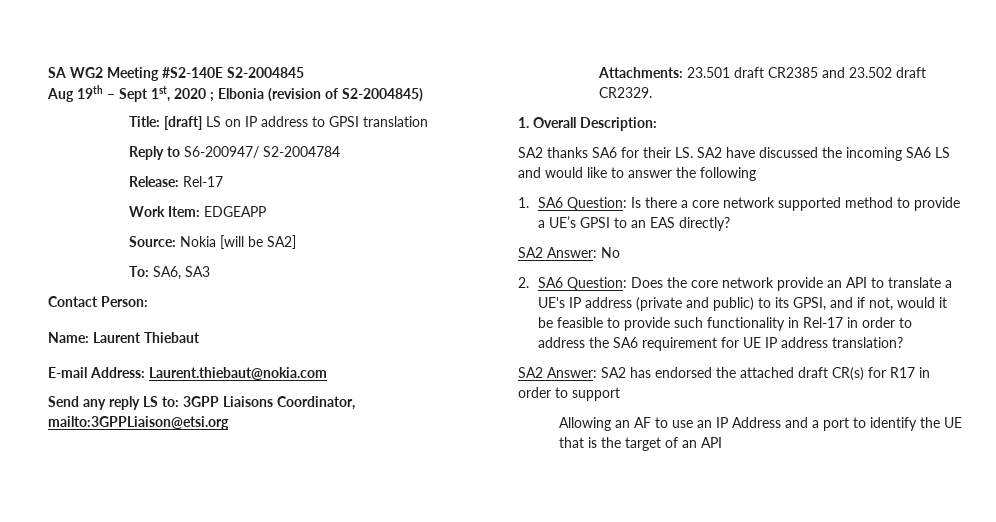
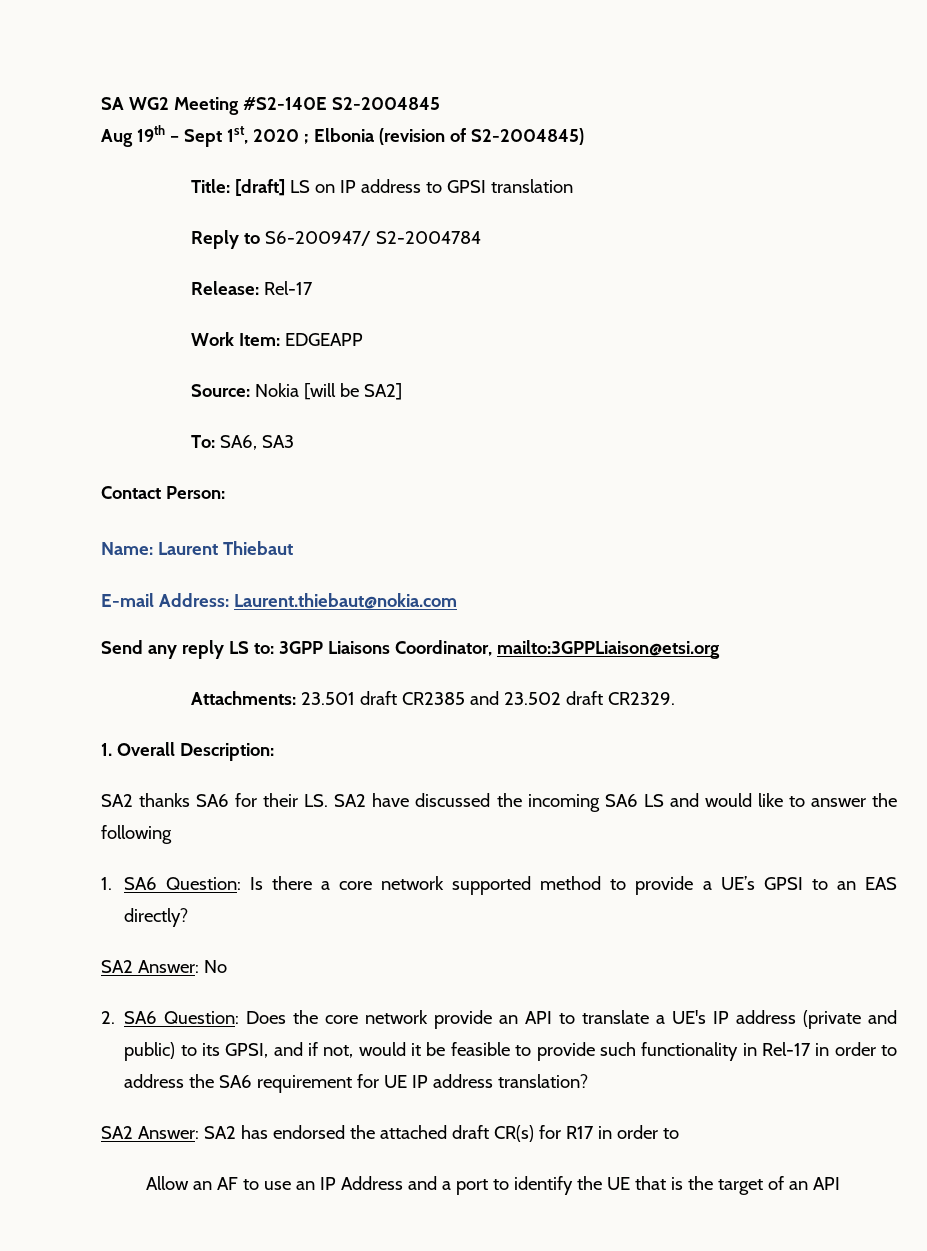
[572,387,620,401] [558,417,611,431] support // Allowing -> [146,1176,190,1190] // Allow

